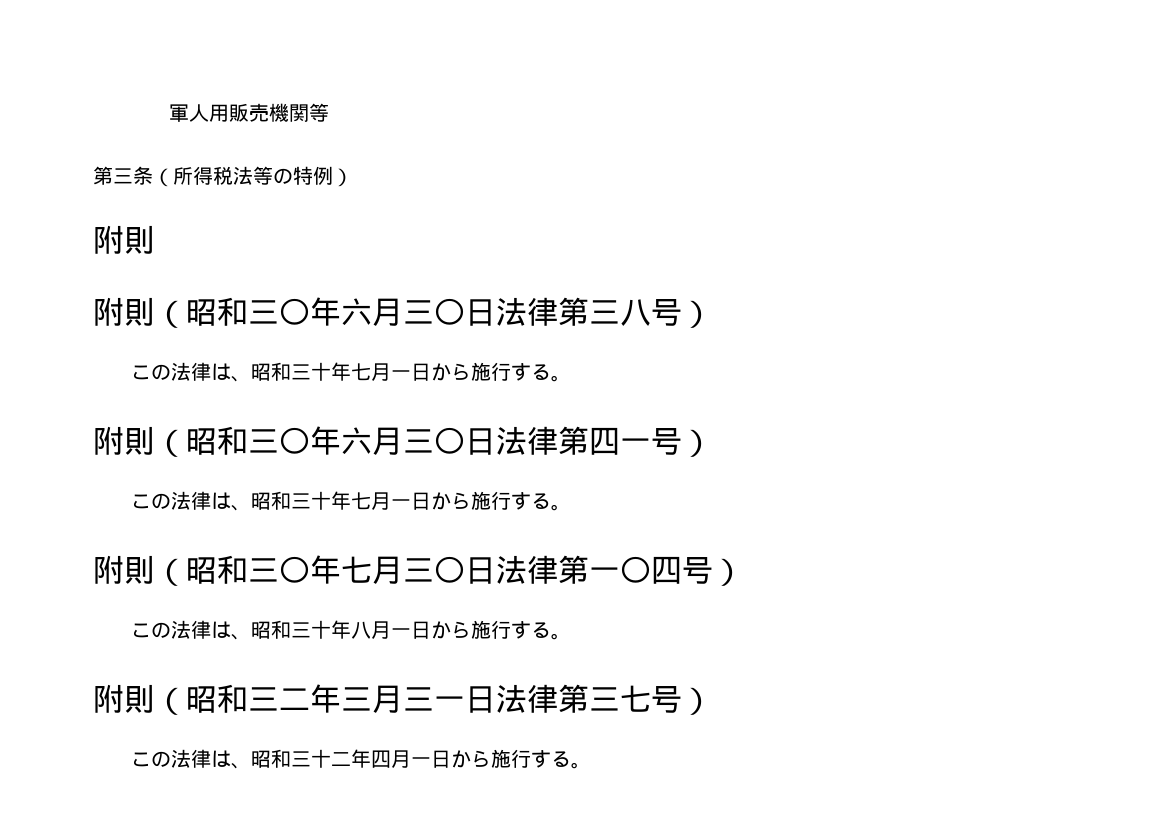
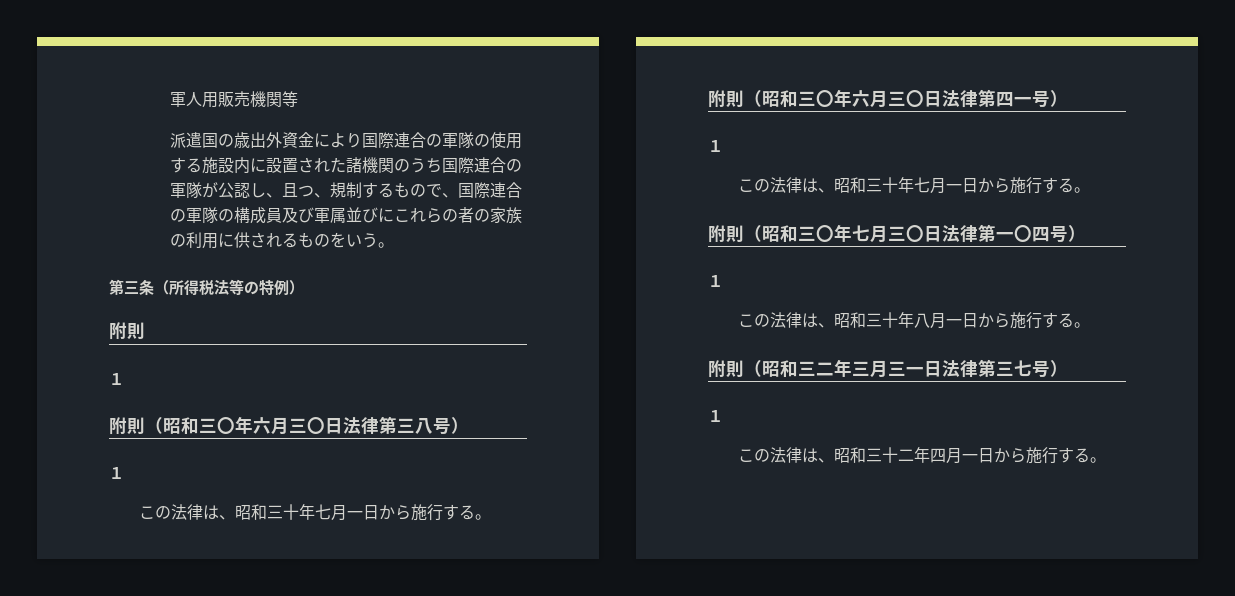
(329, 112) none -> [169,132,522,149] [169,157,522,174] [169,182,522,199] [169,207,522,224] [169,232,394,249] // 派遣国の歳出外資金により国際連合の軍隊の使用する施設内に設置された諸機関のうち国際連合の軍隊が公認し、且つ、規制するもので、国際連合の軍隊の構成員及び軍属並びにこれらの者の家族の利用に供されるものをいう。
(155, 239) none -> [109,373,124,385] // １
(713, 314) none -> [109,467,124,479] // １
(713, 443) none -> [708,140,723,152] // １
(744, 572) none -> [708,275,723,287] // １
(713, 701) none -> [708,410,723,422] // １

